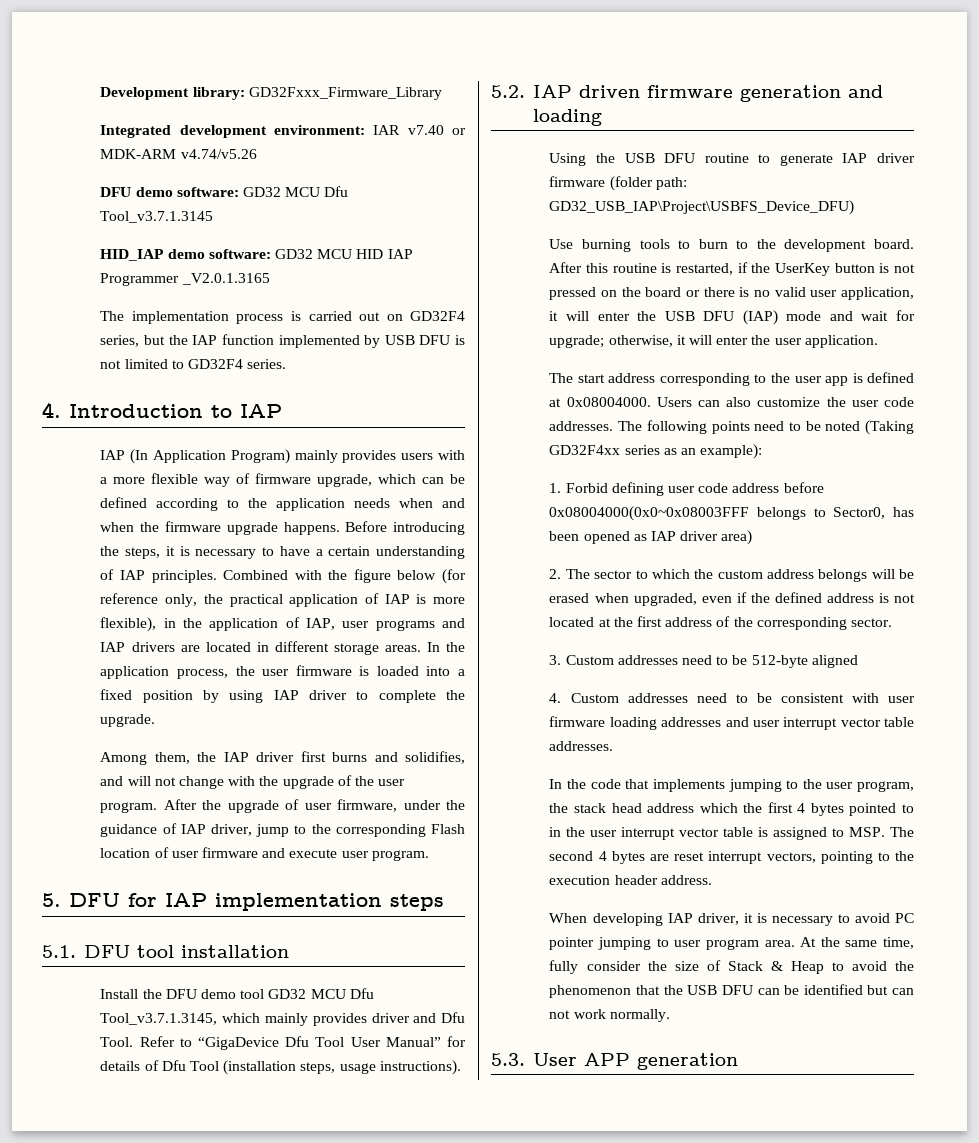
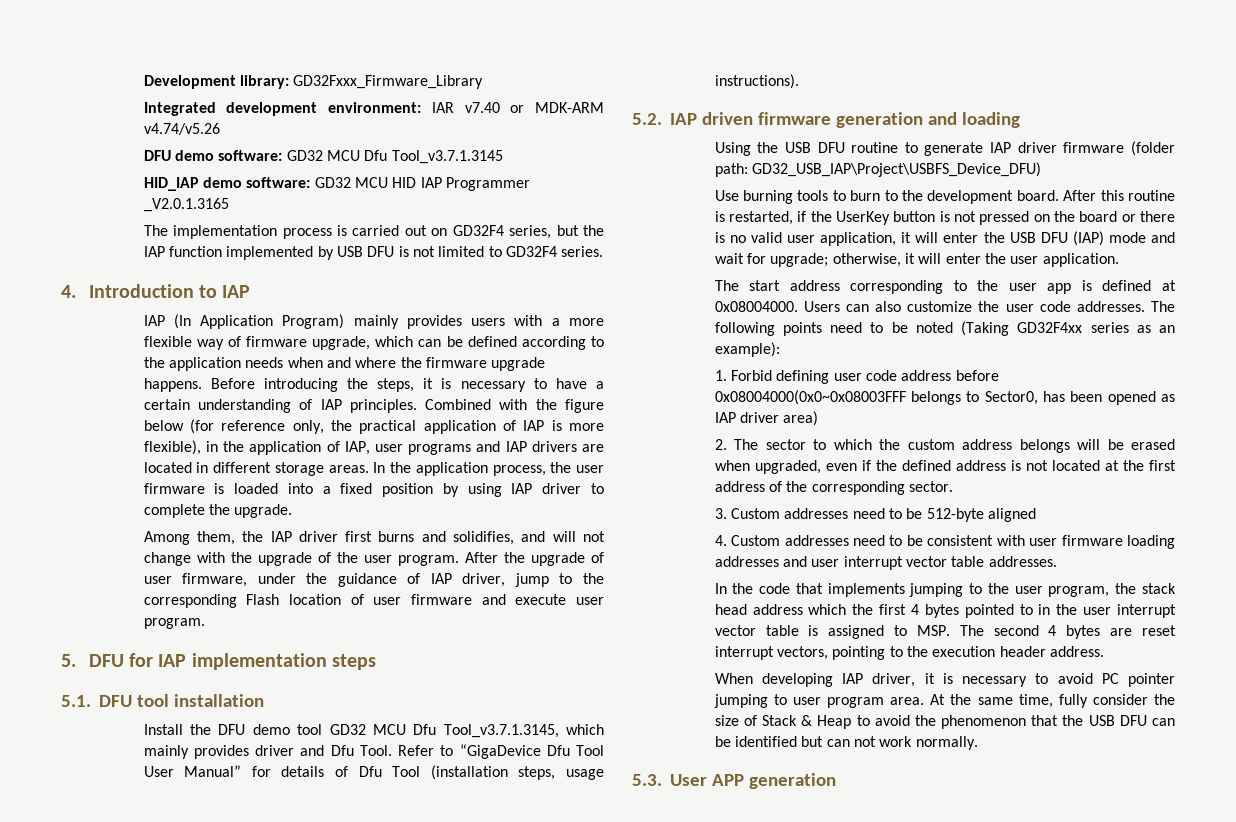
[100,522,135,532] when -> [355,357,397,368] where

